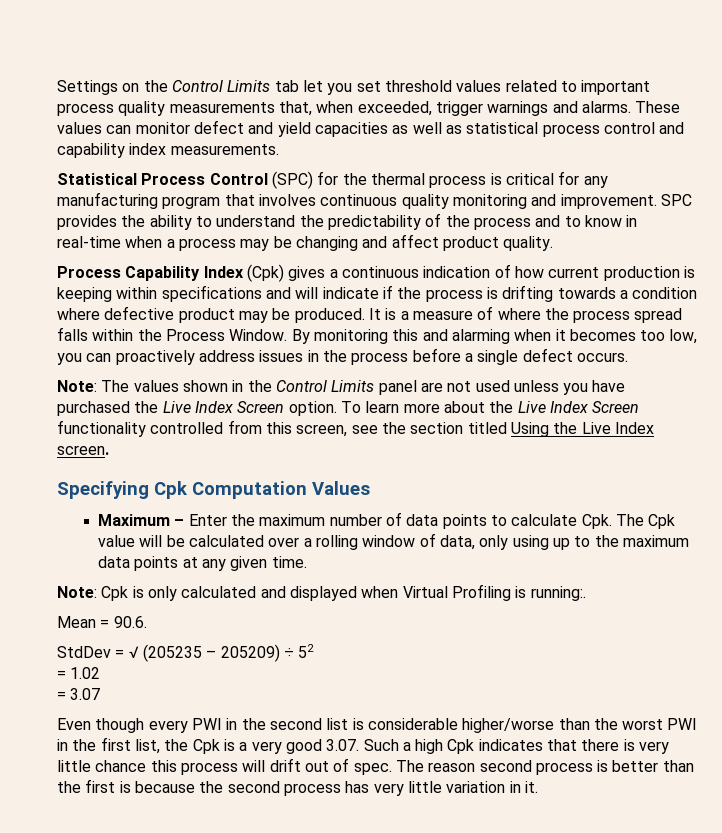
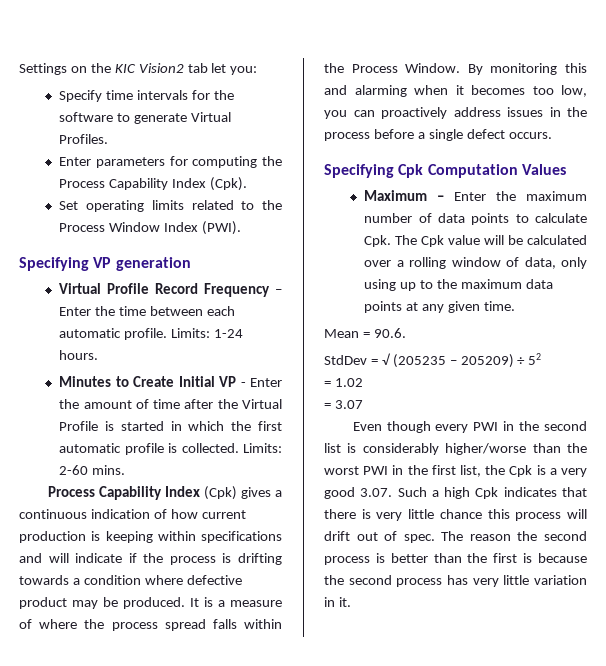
[171,80,651,95] [57,101,681,116] [57,120,685,137] [57,143,279,158] [57,171,608,189] [57,192,692,209] [57,213,638,230] [57,234,554,251] Control Limits tab let you set threshold values related to important process quality measurements that, when exceeded, trigger warnings and alarms. These values can monitor defect and yield capacities as well as statistical process control and capability index measurements. // Statistical Process Control (SPC) for the thermal process is critical for any manufacturing program that involves continuous quality monitoring and improvement. SPC provides the ability to understand the predictability of the process and to know in real-time when a process may be changing and affect product quality. -> [114,63,258,75] [59,90,235,102] [59,112,232,124] [59,134,109,144] [59,156,282,168] [59,177,248,191] [59,200,282,212] [59,221,242,235] [19,257,191,271] [59,283,283,297] [59,306,236,316] [59,328,244,340] [59,350,99,360] [59,376,282,387] [59,399,282,409] [59,421,282,431] [59,443,283,455] [59,465,126,475] KIC Vision2 tab let you: // Specify time intervals for the software to generate Virtual Profiles. // Enter parameters for computing the Process Capability Index (Cpk). // Set operating limits related to the Process Window Index (PWI). // Specifying VP generation // Virtual Profile Record Frequency – Enter the time between each automatic profile. Limits: 1-24 hours. // Minutes to Create Initial VP - Enter the amount of time after the Virtual Profile is started in which the first automatic profile is collected. Limits: 2-60 mins.
[57,380,626,395] [57,401,640,416] [57,420,654,437] [57,445,109,455] // Note: The values shown in the Control Limits panel are not used unless you have purchased the Live Index Screen option. To learn more about the Live Index Screen functionality controlled from this screen, see the section titled Using the Live Index screen. -> (552, 135) none
[57,584,586,601] // Note: Cpk is only calculated and displayed when Virtual Profiling is running:. -> (516, 306) none
[367,718,458,730] considerable -> [362,443,439,455] considerably
(476, 767) none -> [517,531,538,541] the

